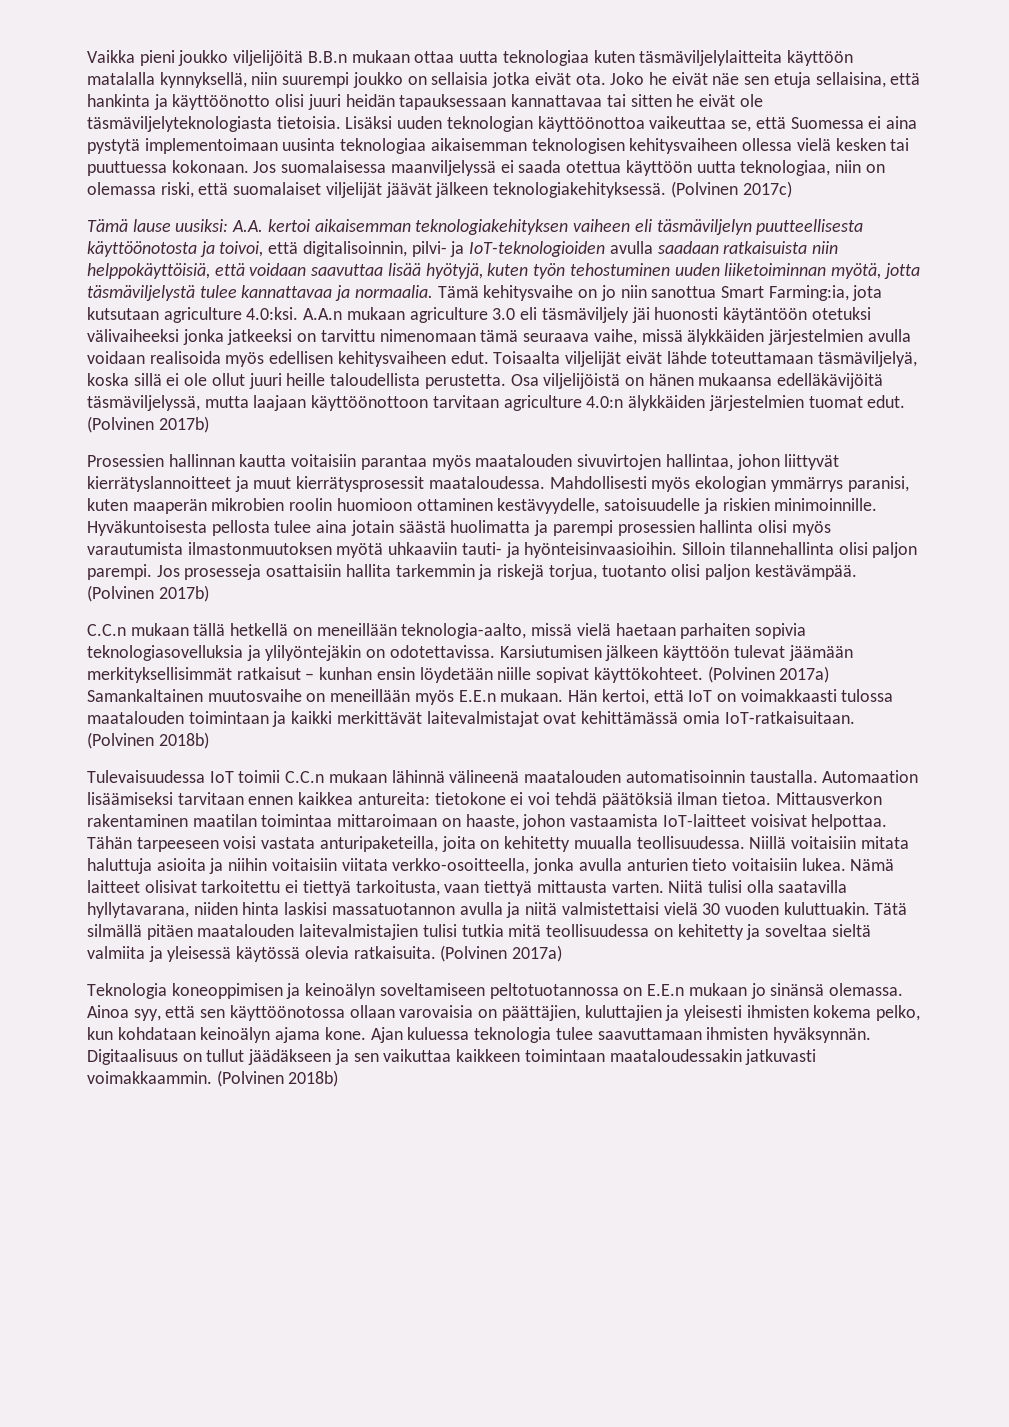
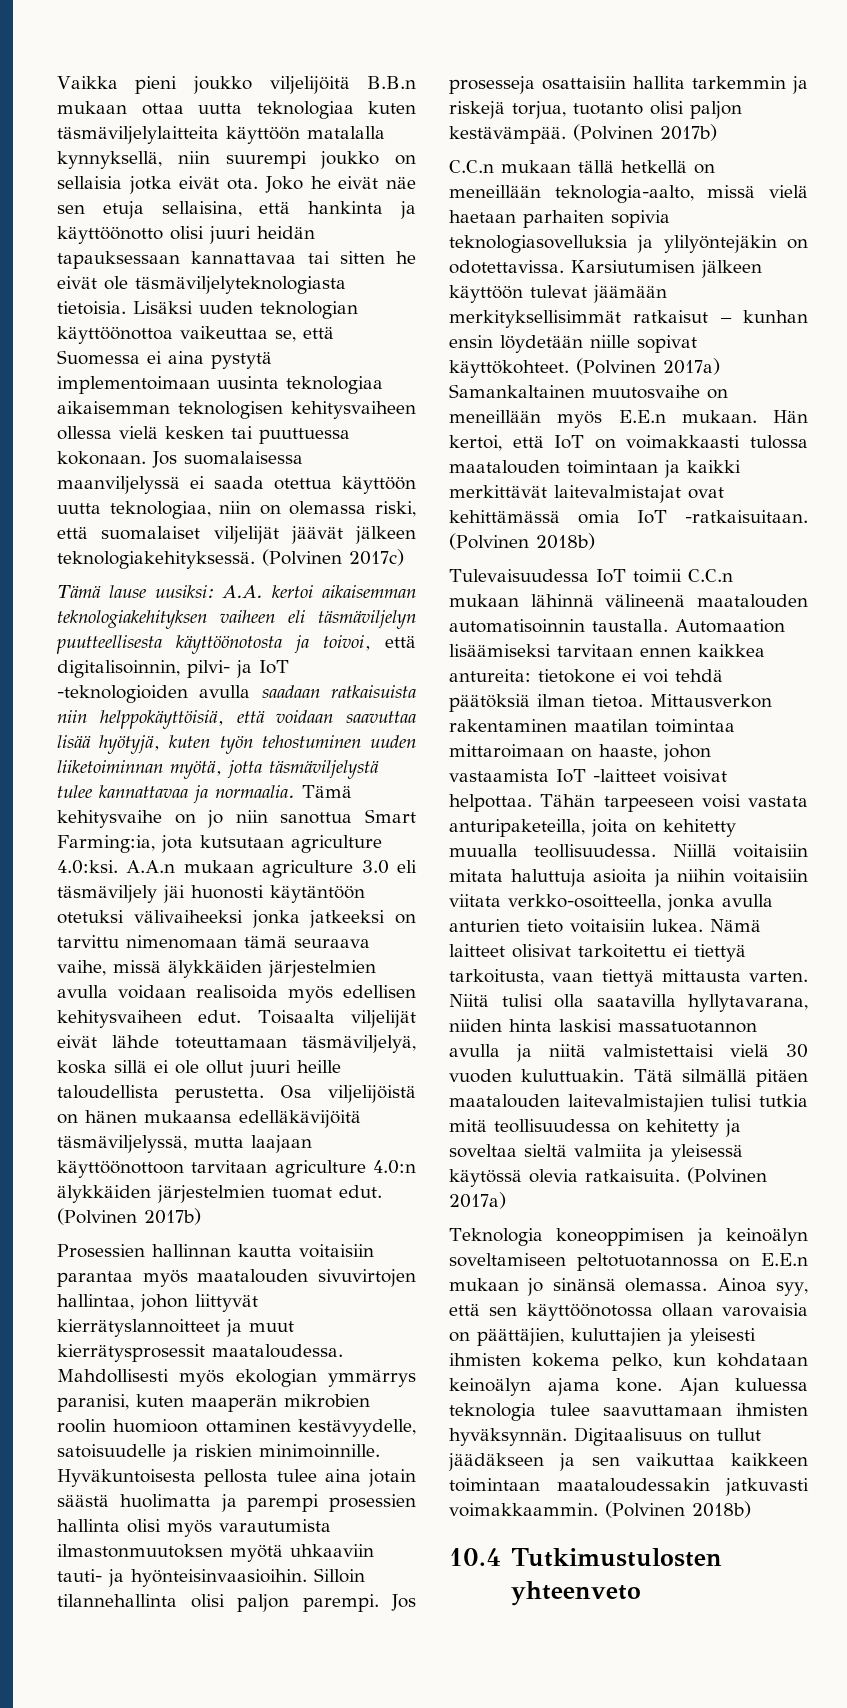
[469,241,606,257] IoT-teknologioiden -> [259,660,289,674] [57,685,188,703] IoT -teknologioiden
[724,711,855,724] IoT-ratkaisuitaan. -> [637,510,808,524] IoT -ratkaisuitaan.
[662,814,746,827] IoT-laitteet -> [556,769,656,783] IoT -laitteet
(339, 1078) none -> [449,1548,723,1567] [510,1581,641,1606] // 10.4 Tutkimustulosten yhteenveto

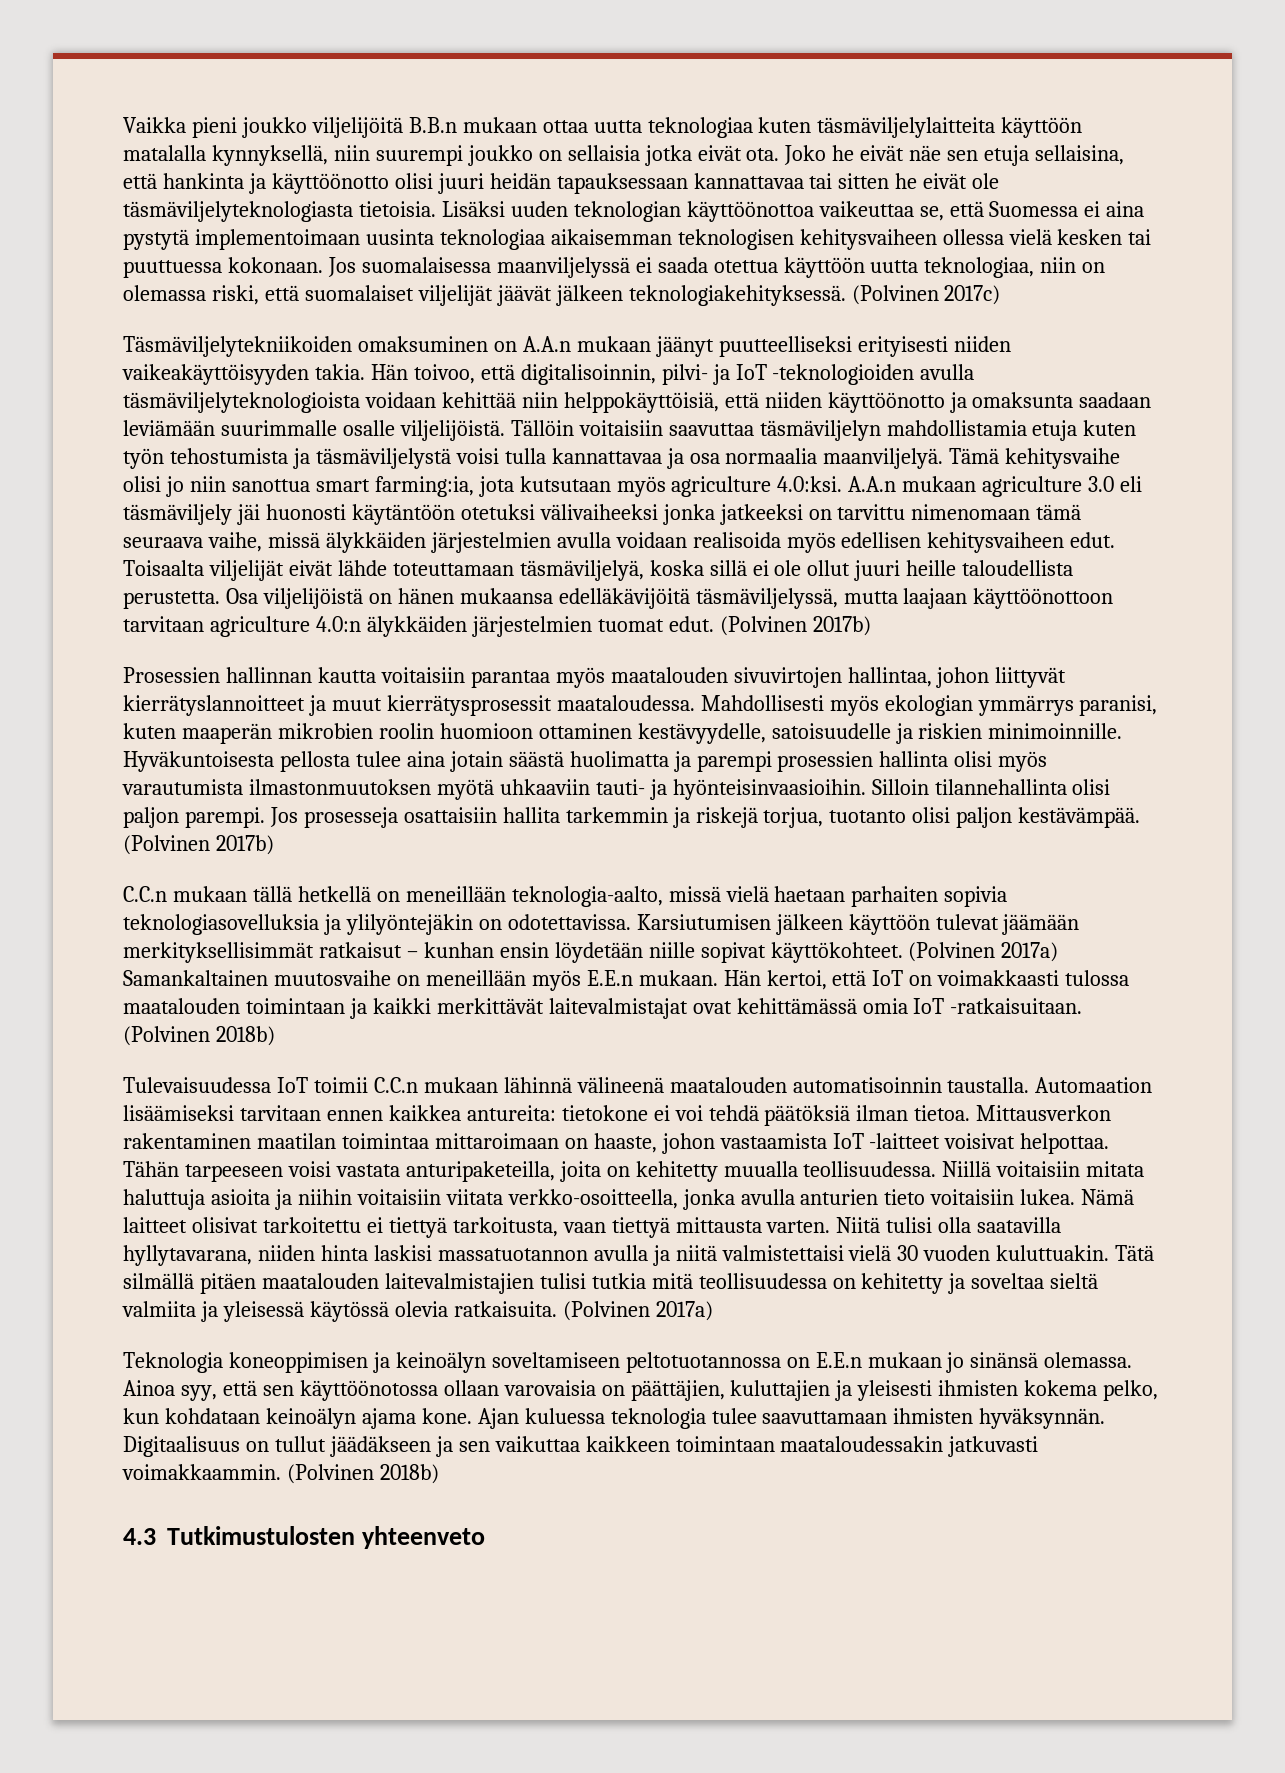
[57,585,417,598] [57,610,416,629] [56,635,371,654] Tämä lause uusiksi: A.A. kertoi aikaisemman teknologiakehityksen vaiheen eli täsmäviljelyn puutteellisesta käyttöönotosta ja toivoi, -> [123,336,1011,357] [122,364,475,385] Täsmäviljelytekniikoiden omaksuminen on A.A.n mukaan jäänyt puutteelliseksi erityisesti niiden vaikeakäyttöisyyden takia. Hän toivoo,
[261,685,416,698] [57,710,416,729] [57,735,416,754] [57,760,379,779] [57,785,295,803] saadaan ratkaisuista niin helppokäyttöisiä, että voidaan saavuttaa lisää hyötyjä, kuten työn tehostuminen uuden liiketoiminnan myötä, jotta täsmäviljelystä tulee kannattavaa ja normaalia. -> [123,392,1152,413] [123,420,1137,441] [123,448,944,469] täsmäviljelyteknologioista voidaan kehittää niin helppokäyttöisiä, että niiden käyttöönotto ja omaksunta saadaan leviämään suurimmalle osalle viljelijöistä. Tällöin voitaisiin saavuttaa täsmäviljelyn mahdollistamia etuja kuten työn tehostumista ja täsmäviljelystä voisi tulla kannattavaa ja osa normaalia maanviljelyä.
[174,814,196,824] on -> [123,476,161,492] olisi
[365,809,416,823] [57,835,155,853] Smart Farming:ia, -> [315,476,474,497] smart farming:ia,
(284, 841) none -> [616,476,666,497] myös
[449,1548,501,1566] 10.4 -> [123,1528,156,1545] 4.3

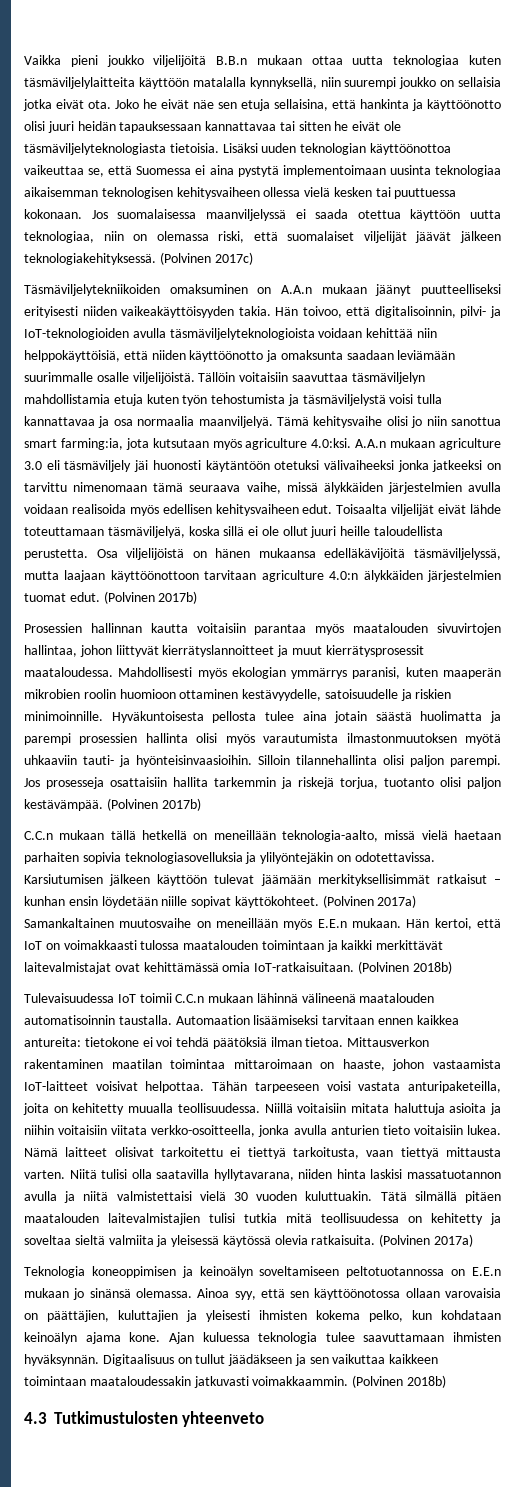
[735,364,915,385] IoT -teknologioiden -> [24,328,129,340] IoT-teknologioiden
[913,998,1083,1014] IoT -ratkaisuitaan. -> [254,962,355,972] IoT-ratkaisuitaan.
[832,1133,941,1149] IoT -laitteet -> [24,1081,88,1091] IoT-laitteet

